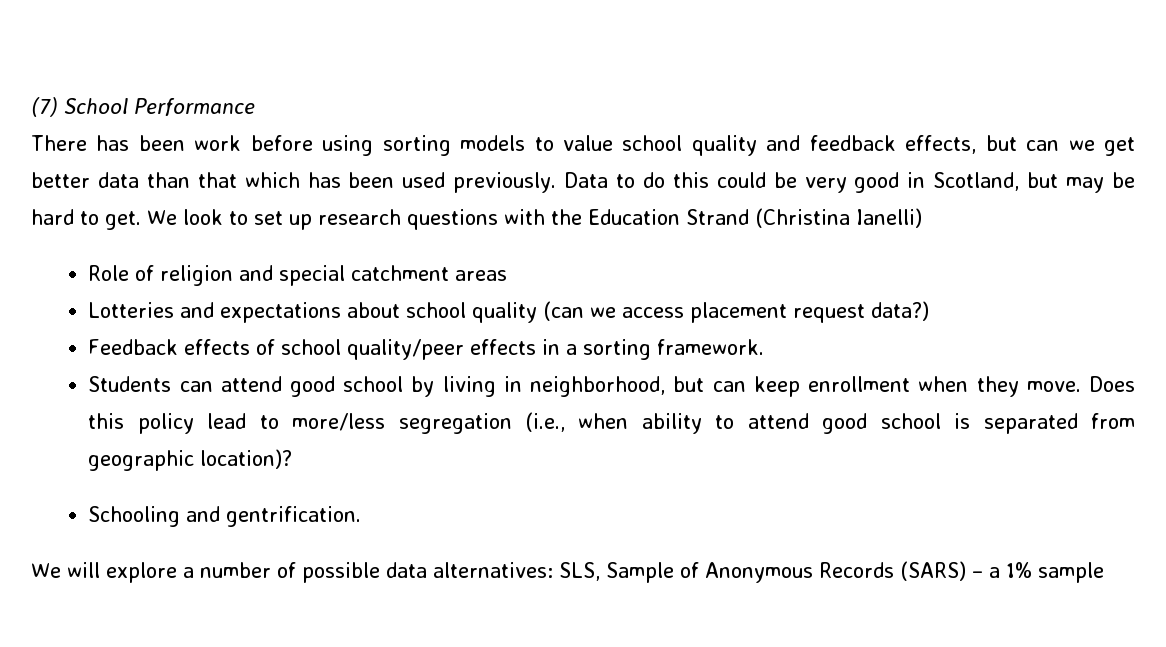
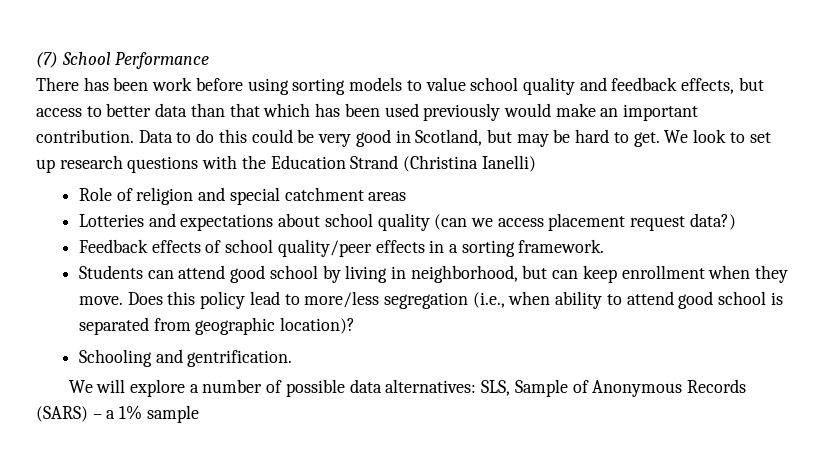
[1026,137,1135,156] can we get -> [36,106,102,117] access to
[453,172,557,193] previously. -> [423,103,699,121] [36,129,134,143] previously would make an important contribution.

